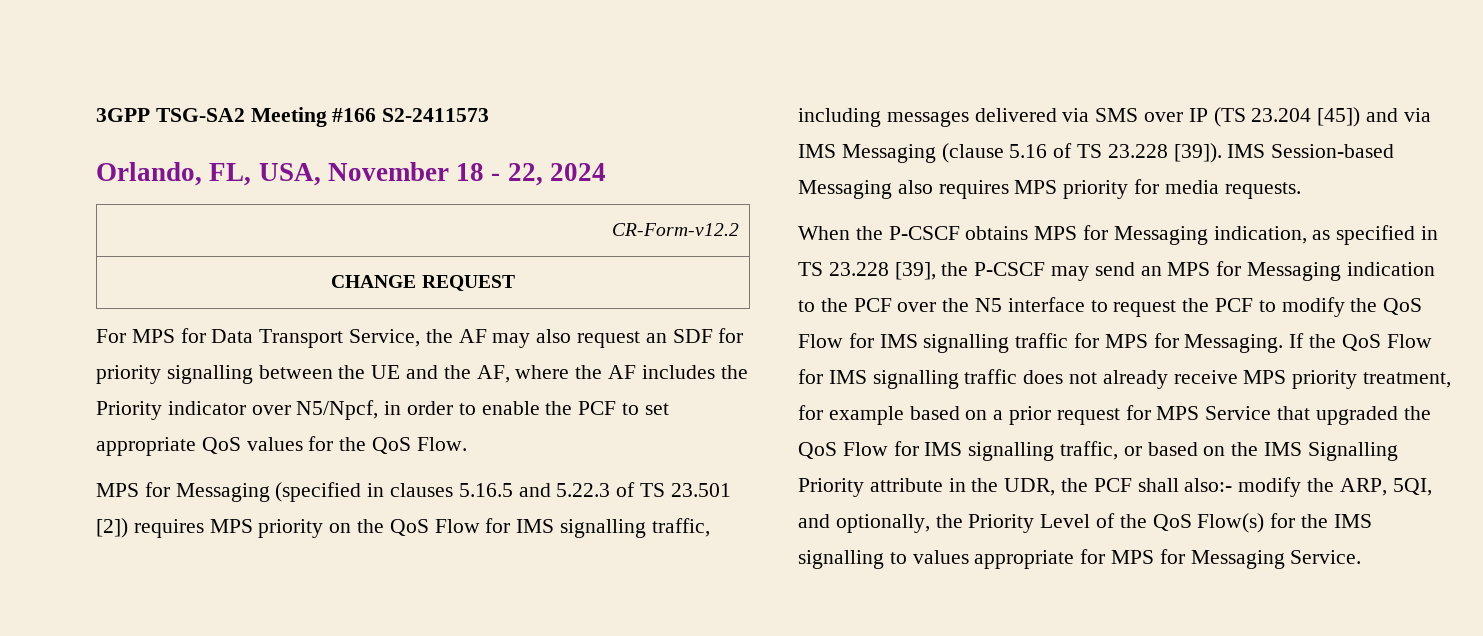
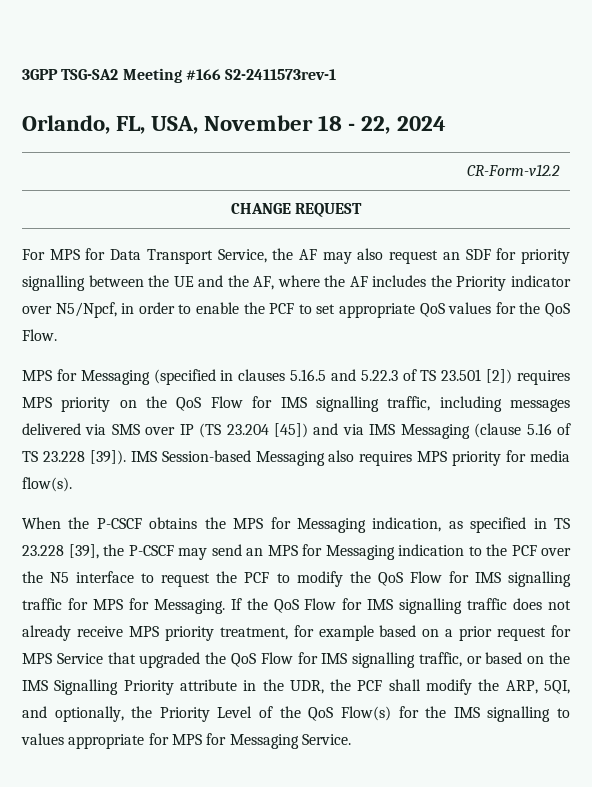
[382,108,490,122] S2-2411573 -> [225,69,337,80] S2-2411573rev-1
[1224,182,1301,199] requests. -> [22,477,72,492] flow(s).
(1029, 233) none -> [204,517,226,529] the
[1184,478,1233,492] also:- -> (421, 685) none

